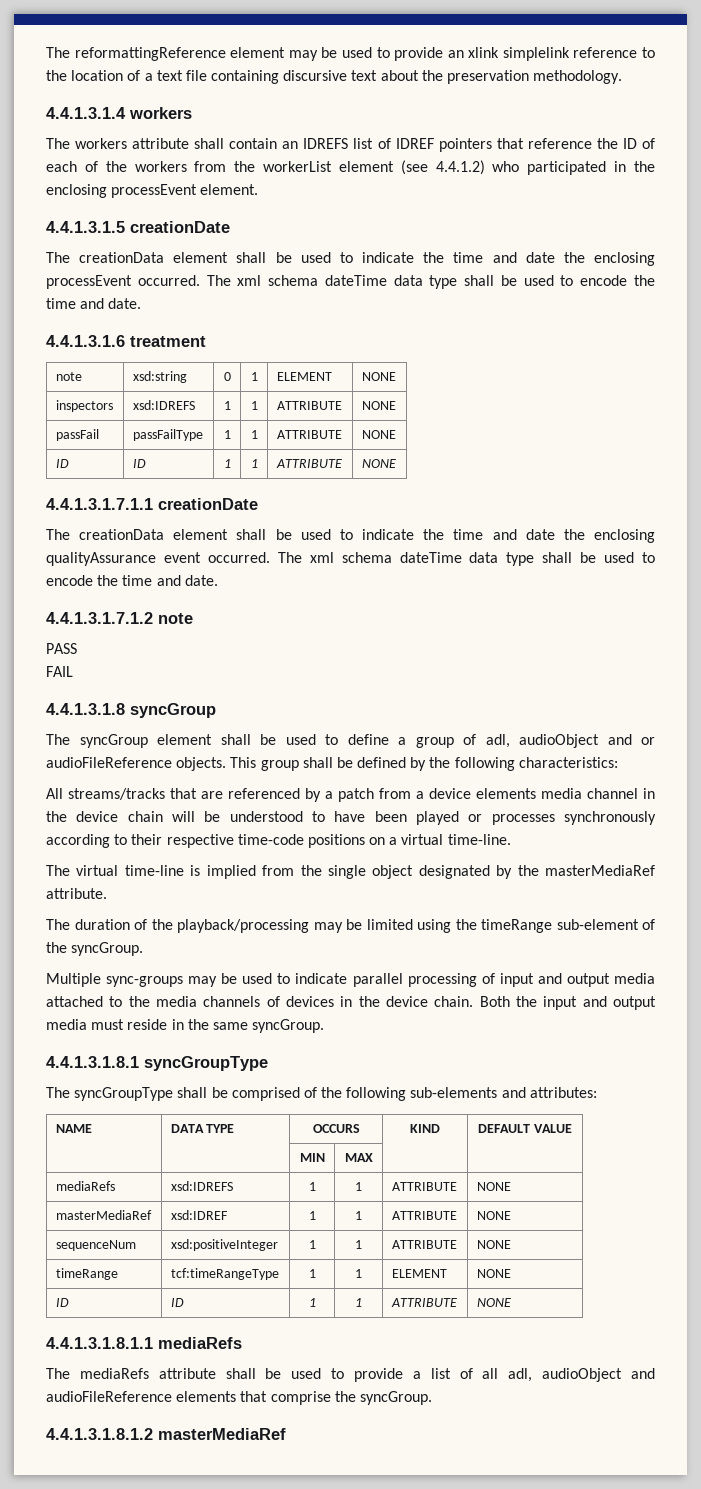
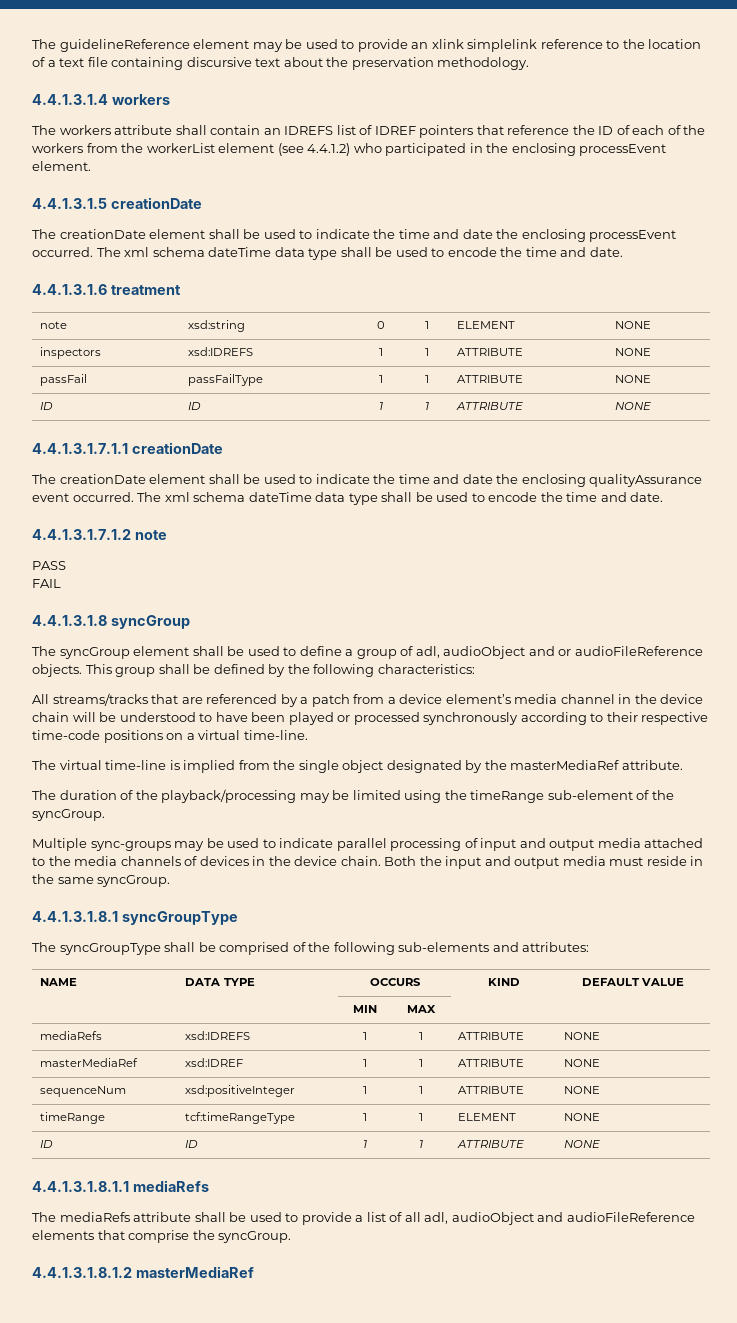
[46,47,226,61] The reformattingReference -> [32,39,190,52] The guidelineReference
[79,252,165,263] creationData -> [59,229,146,239] creationDate
[79,529,165,540] creationData -> [59,474,146,484] creationDate
[476,788,536,799] elements -> [445,694,511,704] element’s
[491,814,555,825] processes -> [353,712,420,725] processed

